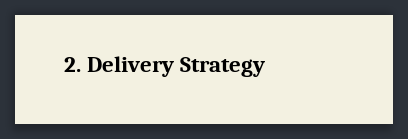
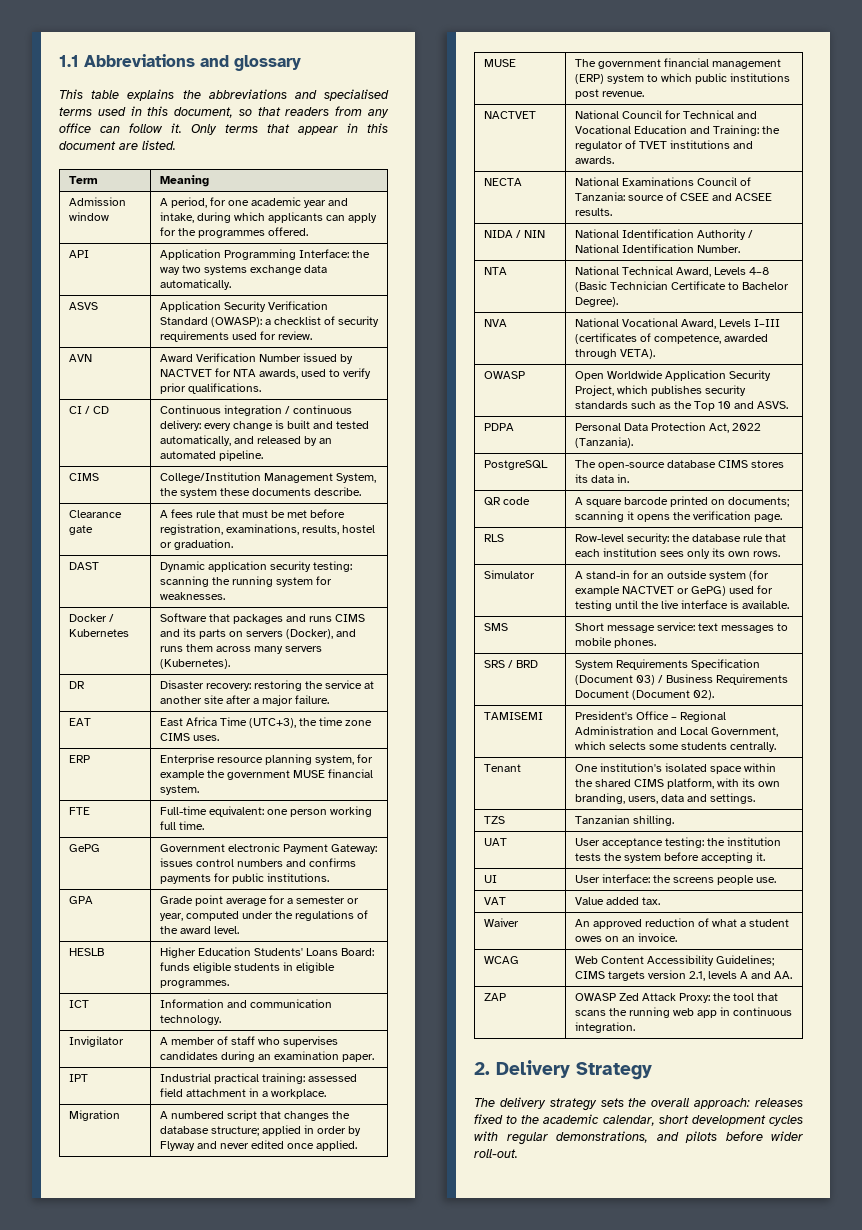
[64,56,266,77] 2. Delivery Strategy -> [59,54,301,71] [59,89,389,101] [59,106,389,118] [59,123,388,135] [59,140,176,150] [68,176,98,184] [159,175,209,187] [68,197,126,206] [68,212,109,221] [159,197,349,208] [159,212,378,223] [159,227,309,238] [68,250,89,258] [159,249,371,260] [159,265,328,275] [159,279,231,290] [68,302,98,310] [159,301,328,312] [159,316,380,327] [159,331,313,342] [68,354,92,362] [159,353,354,364] [159,368,372,379] [159,383,261,394] [68,406,109,414] [159,405,353,416] [159,420,370,431] [159,435,333,446] [159,450,263,461] [68,473,99,481] [159,472,376,483] [159,487,362,498] [68,510,122,518] [68,525,93,535] [159,509,346,518] [159,524,376,535] [159,539,233,550] [68,562,99,570] [159,561,353,572] [159,576,333,587] [159,592,225,600] [68,614,114,622] [68,629,129,637] [159,613,366,624] [159,628,357,639] [159,644,323,654] [159,659,230,669] [68,681,85,689] [159,680,375,691] [159,695,330,706] [68,718,91,726] [159,717,373,728] [159,733,219,741] [68,755,90,763] [159,754,374,765] [159,769,374,780] [159,785,199,795] [68,807,90,815] [159,806,373,817] [159,821,204,830] [68,844,100,852] [159,843,378,854] [159,858,357,867] [159,873,330,884] [68,896,93,904] [159,895,360,906] [159,910,369,921] [159,926,239,934] [68,948,104,956] [159,947,375,958] [159,962,336,973] [159,980,229,988] [68,1000,89,1008] [159,999,332,1008] [159,1015,221,1025] [68,1036,124,1047] [159,1036,339,1047] [159,1051,375,1062] [68,1074,88,1082] [159,1073,358,1084] [159,1088,327,1099] [68,1110,120,1121] [159,1110,351,1121] [159,1125,362,1136] [159,1140,358,1151] [483,59,516,67] [574,58,782,69] [574,73,791,84] [574,89,644,99] [483,111,536,119] [574,110,758,119] [574,125,781,136] [574,140,754,151] [574,156,614,164] [483,178,522,186] [574,177,752,186] [574,192,773,201] [574,208,612,216] [483,230,545,238] [574,229,754,240] [574,244,740,253] [483,267,507,275] [574,266,770,277] [574,281,790,292] [574,297,618,307] [483,319,507,327] [574,318,781,329] [574,333,769,344] [574,349,655,359] [483,371,525,379] [574,370,772,381] [574,385,747,396] [574,401,789,411] [483,423,514,431] [574,422,762,433] [574,437,633,448] [483,460,548,470] [574,460,785,470] [574,474,629,483] [483,497,530,506] [574,496,790,507] [574,511,783,522] [483,534,504,542] [574,533,787,544] [574,548,781,559] [483,570,535,579] [574,570,770,581] [574,585,774,596] [574,600,790,611] [483,623,508,631] [574,622,789,633] [574,637,656,648] [483,660,538,668] [574,659,760,670] [574,674,789,685] [574,690,714,700] [483,712,543,720] [574,711,727,722] [574,726,779,737] [574,741,777,752] [483,764,521,772] [574,763,777,774] [574,778,781,789] [574,793,756,804] [483,816,505,824] [574,815,674,826] [483,838,507,846] [574,837,782,848] [574,852,766,863] [483,875,497,883] [574,874,777,885] [483,897,506,905] [574,897,660,905] [483,918,519,927] [574,918,790,929] [574,933,678,942] [483,956,519,964] [574,955,775,966] [574,970,793,981] [483,993,506,1001] [574,993,779,1003] [574,1007,793,1018] [574,1022,635,1033] [474,1060,652,1080] [474,1097,803,1111] [474,1114,803,1126] [474,1131,803,1145] [474,1149,518,1158] 1.1 Abbreviations and glossary // This table explains the abbreviations and specialised terms used in this document, so that readers from any office can follow it. Only terms that appear in this document are listed. // Term | Meaning // Admission window | A period, for one academic year and intake, during which applicants can apply for the programmes offered. // API | Application Programming Interface: the way two systems exchange data automatically. // ASVS | Application Security Verification Standard (OWASP): a checklist of security requirements used for review. // AVN | Award Verification Number issued by NACTVET for NTA awards, used to verify prior qualifications. // CI / CD | Continuous integration / continuous delivery: every change is built and tested automatically, and released by an automated pipeline. // CIMS | College/Institution Management System, the system these documents describe. // Clearance gate | A fees rule that must be met before registration, examinations, results, hostel or graduation. // DAST | Dynamic application security testing: scanning the running system for weaknesses. // Docker / Kubernetes | Software that packages and runs CIMS and its parts on servers (Docker), and runs them across many servers (Kubernetes). // DR | Disaster recovery: restoring the service at another site after a major failure. // EAT | East Africa Time (UTC+3), the time zone CIMS uses. // ERP | Enterprise resource planning system, for example the government MUSE financial system. // FTE | Full-time equivalent: one person working full time. // GePG | Government electronic Payment Gateway: issues control numbers and confirms payments for public institutions. // GPA | Grade point average for a semester or year, computed under the regulations of the award level. // HESLB | Higher Education Students' Loans Board: funds eligible students in eligible programmes. // ICT | Information and communication technology. // Invigilator | A member of staff who supervises candidates during an examination paper. // IPT | Industrial practical training: assessed field attachment in a workplace. // Migration | A numbered script that changes the database structure; applied in order by Flyway and never edited once applied. // MUSE | The government financial management (ERP) system to which public institutions post revenue. // NACTVET | National Council for Technical and Vocational Education and Training: the regulator of TVET institutions and awards. // NECTA | National Examinations Council of Tanzania: source of CSEE and ACSEE results. // NIDA / NIN | National Identification Authority / National Identification Number. // NTA | National Technical Award, Levels 4–8 (Basic Technician Certificate to Bachelor Degree). // NVA | National Vocational Award, Levels I–III (certificates of competence, awarded through VETA). // OWASP | Open Worldwide Application Security Project, which publishes security standards such as the Top 10 and ASVS. // PDPA | Personal Data Protection Act, 2022 (Tanzania). // PostgreSQL | The open-source database CIMS stores its data in. // QR code | A square barcode printed on documents; scanning it opens the verification page. // RLS | Row-level security: the database rule that each institution sees only its own rows. // Simulator | A stand-in for an outside system (for example NACTVET or GePG) used for testing until the live interface is available. // SMS | Short message service: text messages to mobile phones. // SRS / BRD | System Requirements Specification (Document 03) / Business Requirements Document (Document 02). // TAMISEMI | President's Office – Regional Administration and Local Government, which selects some students centrally. // Tenant | One institution's isolated space within the shared CIMS platform, with its own branding, users, data and settings. // TZS | Tanzanian shilling. // UAT | User acceptance testing: the institution tests the system before accepting it. // UI | User interface: the screens people use. // VAT | Value added tax. // Waiver | An approved reduction of what a student owes on an invoice. // WCAG | Web Content Accessibility Guidelines; CIMS targets version 2.1, levels A and AA. // ZAP | OWASP Zed Attack Proxy: the tool that scans the running web app in continuous integration. // 2. Delivery Strategy // The delivery strategy sets the overall approach: releases fixed to the academic calendar, short development cycles with regular demonstrations, and pilots before wider roll-out.

